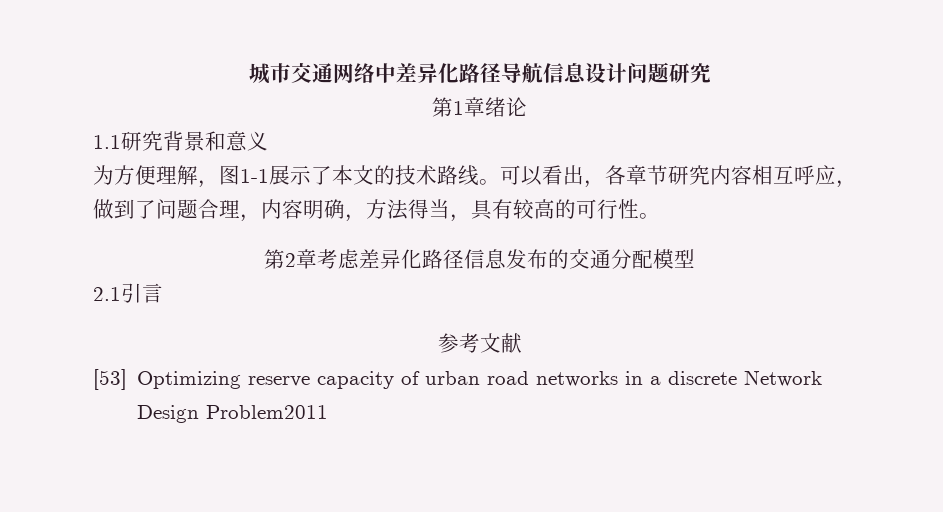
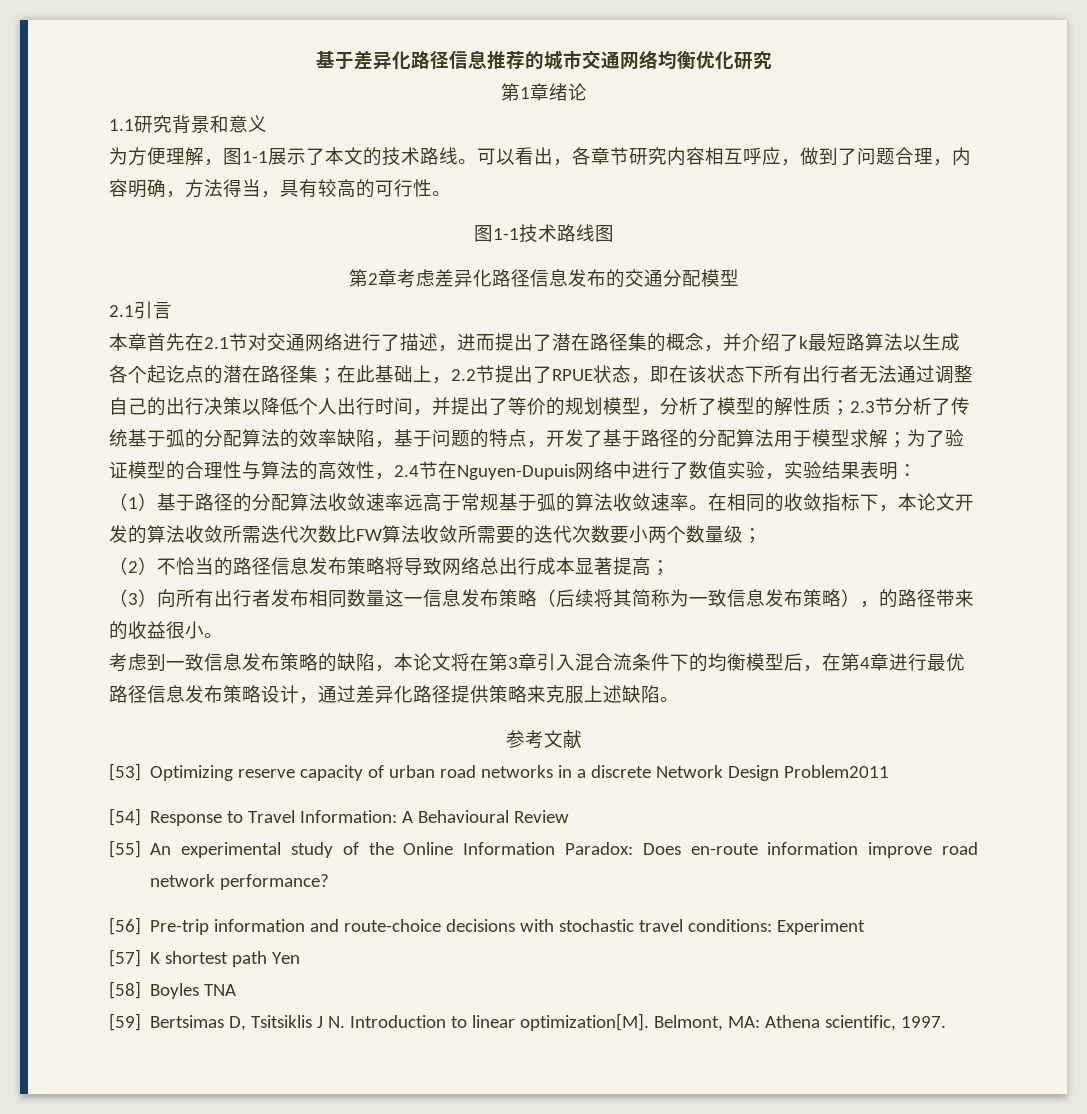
[248,62,669,84] 城市交通网络中差异化路径导航信息设计问题 -> [315,50,734,70] 基于差异化路径信息推荐的城市交通网络均衡优化
(660, 216) none -> [473,224,614,243] // 图1-1技术路线图
(163, 293) none -> [109,333,960,352] [109,365,973,384] [109,397,970,416] [109,429,964,448] [109,461,917,480] [109,493,974,512] [109,525,762,544] [109,557,670,576] [109,589,974,608] [109,621,223,640] [109,653,965,672] [109,685,679,704] // 本章首先在2.1节对交通网络进行了描述，进而提出了潜在路径集的概念，并介绍了k最短路算法以生成各个起讫点的潜在路径集；在此基础上，2.2节提出了RPUE状态，即在该状态下所有出行者无法通过调整自己的出行决策以降低个人出行时间，并提出了等价的规划模型，分析了模型的解性质；2.3节分析了传统基于弧的分配算法的效率缺陷，基于问题的特点，开发了基于路径的分配算法用于模型求解；为了验证模型的合理性与算法的高效性，2.4节在Nguyen-Dupuis网络中进行了数值实验，实验结果表明： // （1）基于路径的分配算法收敛速率远高于常规基于弧的算法收敛速率。在相同的收敛指标下，本论文开发的算法收敛所需迭代次数比FW算法收敛所需要的迭代次数要小两个数量级； // （2）不恰当的路径信息发布策略将导致网络总出行成本显著提高； // （3）向所有出行者发布相同数量这一信息发布策略（后续将其简称为一致信息发布策略），的路径带来的收益很小。 // 考虑到一致信息发布策略的缺陷，本论文将在第3章引入混合流条件下的均衡模型后，在第4章进行最优路径信息发布策略设计，通过差异化路径提供策略来克服上述缺陷。
(329, 412) none -> [109,808,570,826] [109,840,978,858] [150,874,330,890] [109,917,866,935] [109,949,301,967] [109,981,237,999] [109,1013,947,1031] // [54] Response to Travel Information: A Behavioural Review // [55] An experimental study of the Online Information Paradox: Does en-route information improve road network performance? // [56] Pre-trip information and route-choice decisions with stochastic travel conditions: Experiment // [57] K shortest path Yen // [58] Boyles TNA // [59] Bertsimas D, Tsitsiklis J N. Introduction to linear optimization[M]. Belmont, MA: Athena scientific, 1997.

